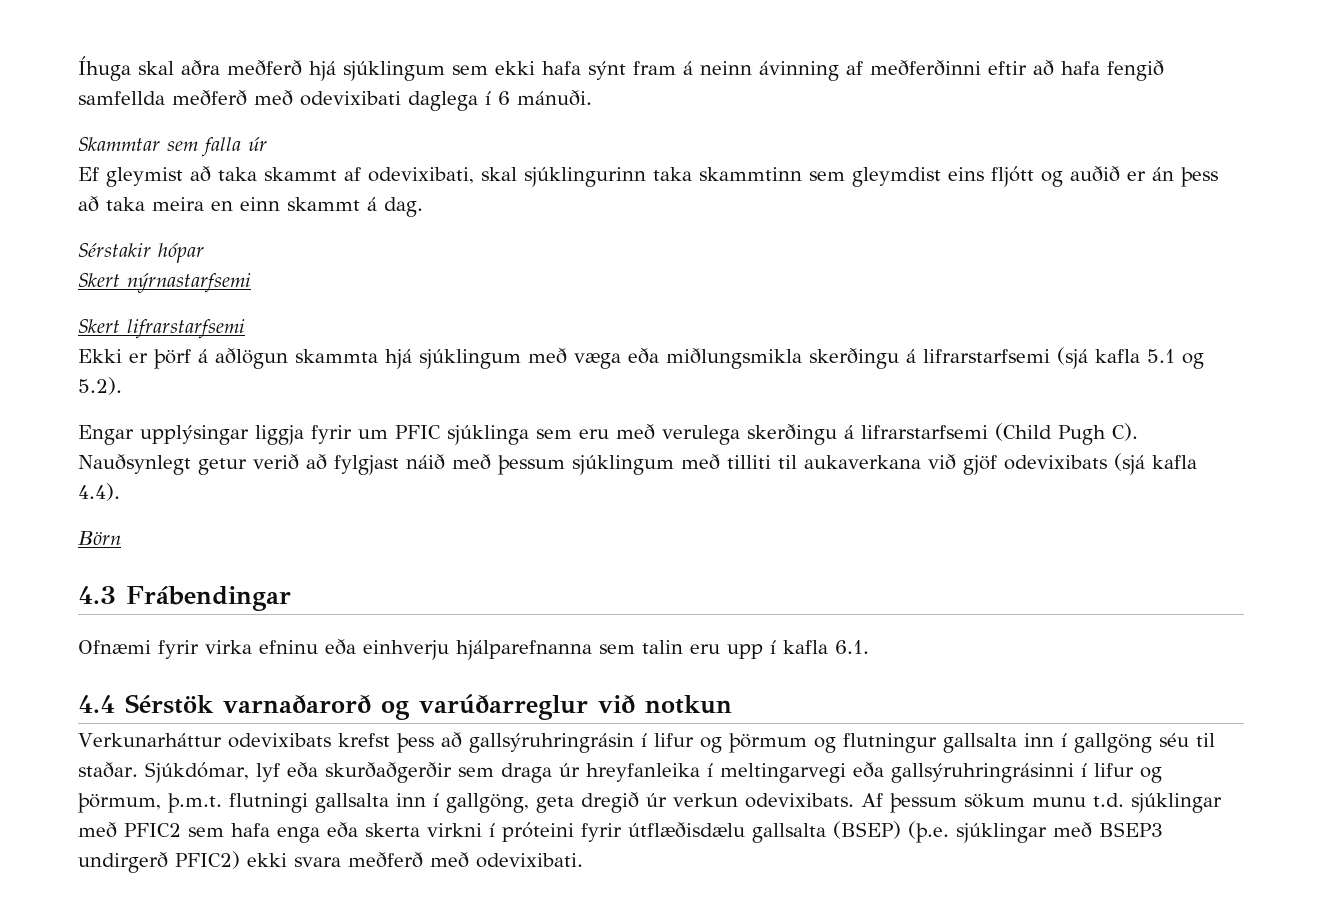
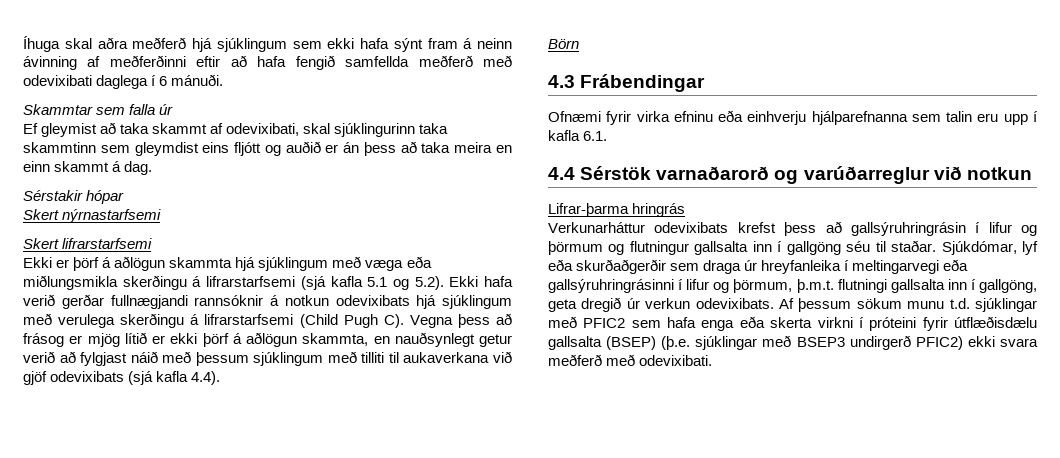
[78,425,609,445] // Engar upplýsingar liggja fyrir um PFIC sjúklinga sem eru -> [449,276,513,287] [23,294,512,309] Ekki hafa verið gerðar fullnægjandi rannsóknir á notkun odevixibats hjá sjúklingum
[78,454,191,475] Nauðsynlegt -> [409,313,513,328] [23,332,475,347] Vegna þess að frásog er mjög lítið er ekki þörf á aðlögun skammta, en nauðsynlegt
(732, 704) none -> [548,203,686,217] // Lifrar-þarma hringrás

